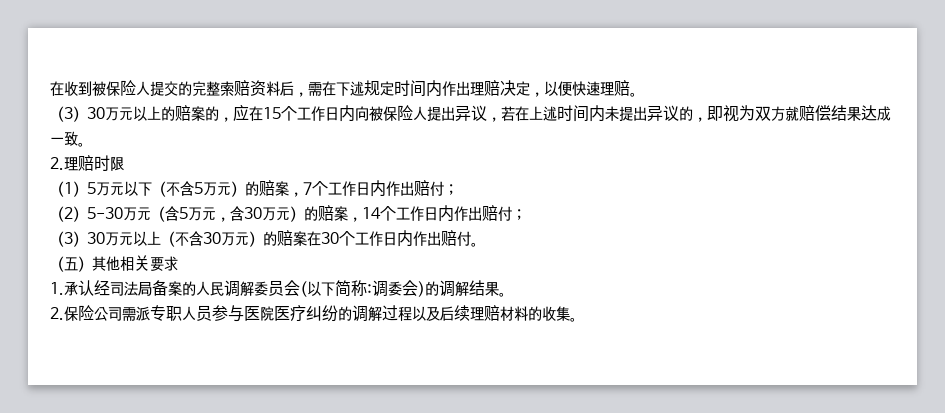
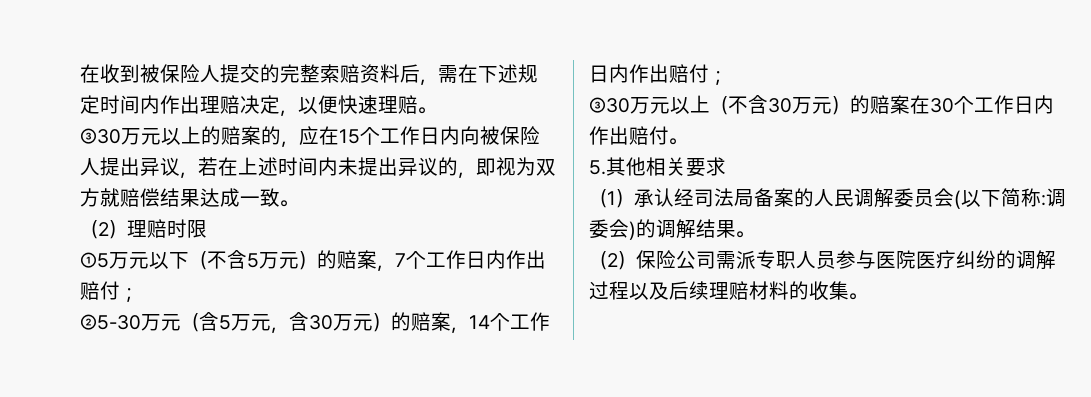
[50,106,105,122] （3）30 -> [80,128,121,144] ③30
[50,157,64,170] 2. -> [80,220,127,239] （2）
[50,181,96,197] （1）5 -> [80,252,109,268] ①5
[50,206,123,222] （2）5-30 -> [80,314,141,330] ②5-30
[50,231,105,247] （3）30 -> [589,97,630,113] ③30
[50,256,92,272] （五） -> [589,160,606,175] 5.
[50,282,64,295] 1. -> [589,189,634,208] （1）
[50,307,64,320] 2. -> [589,251,636,270] （2）

